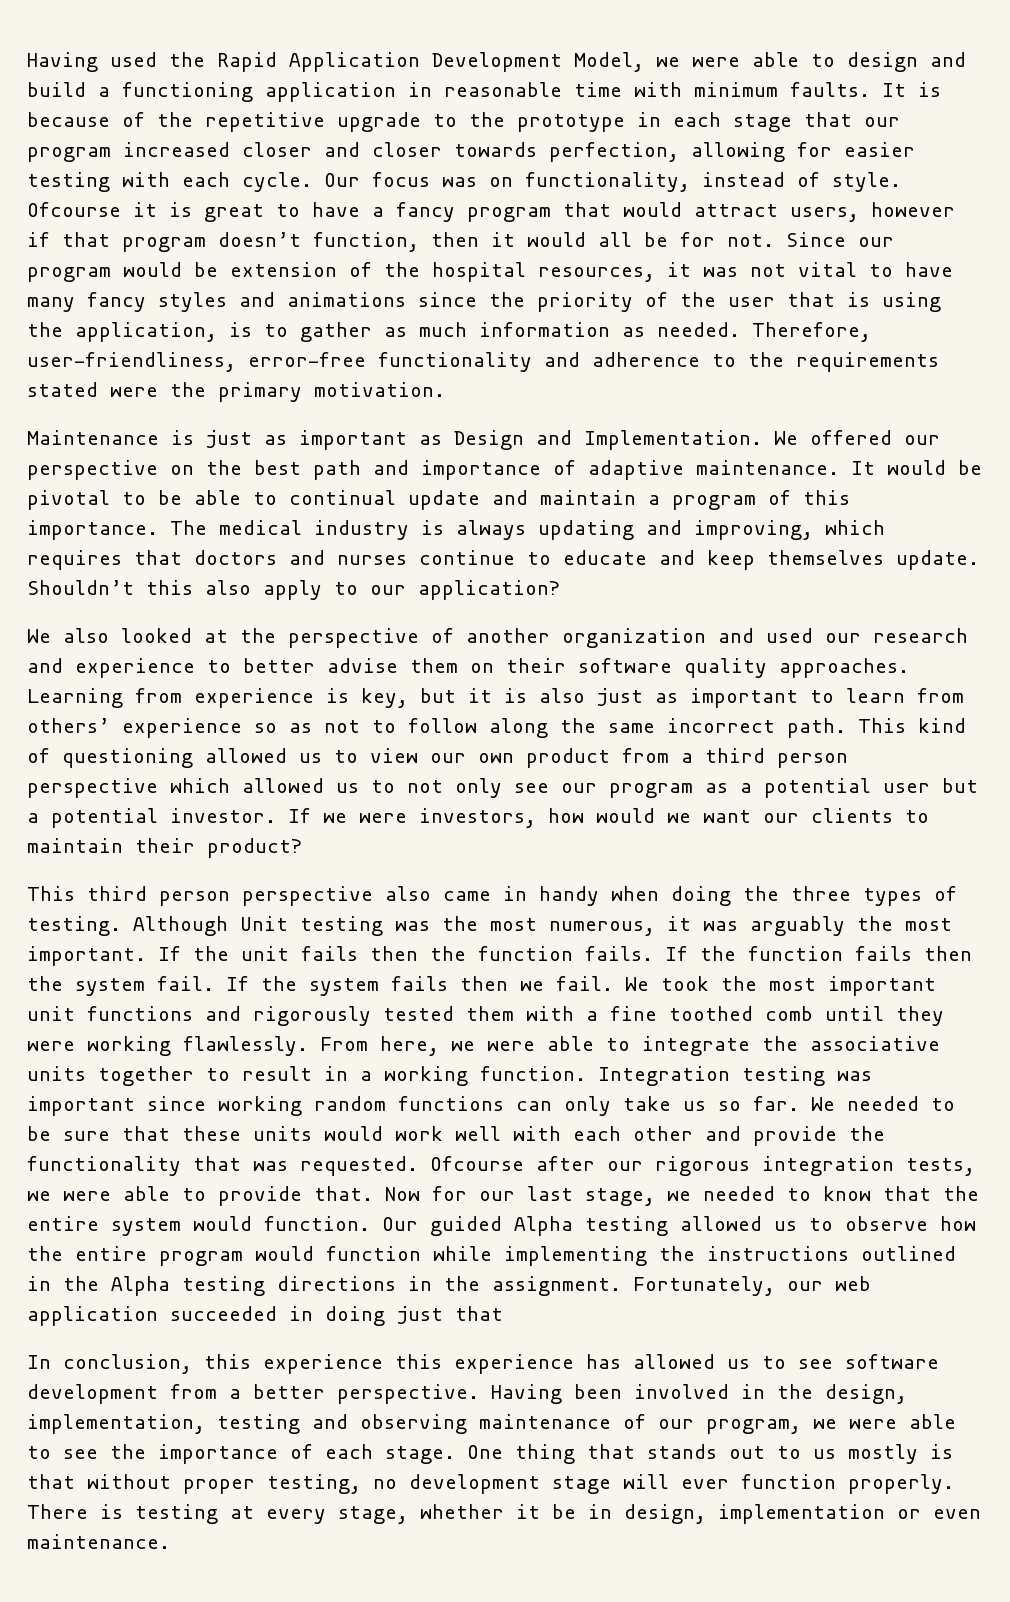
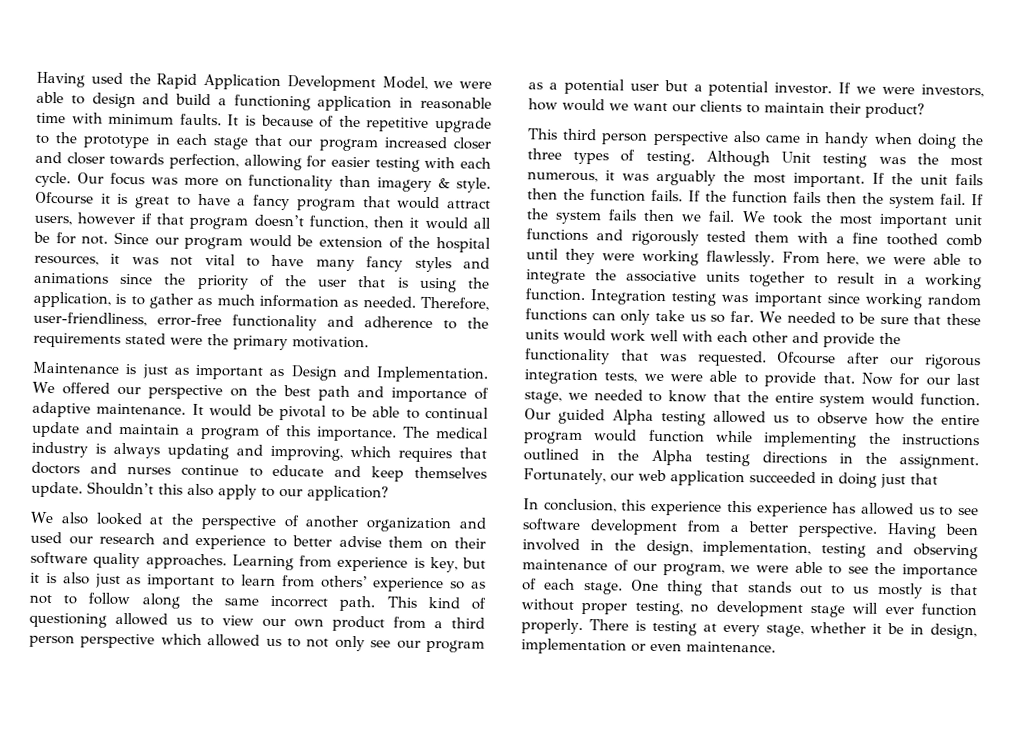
[489,172,820,192] on functionality, instead of -> [183,174,451,193] more on functionality than imagery &

